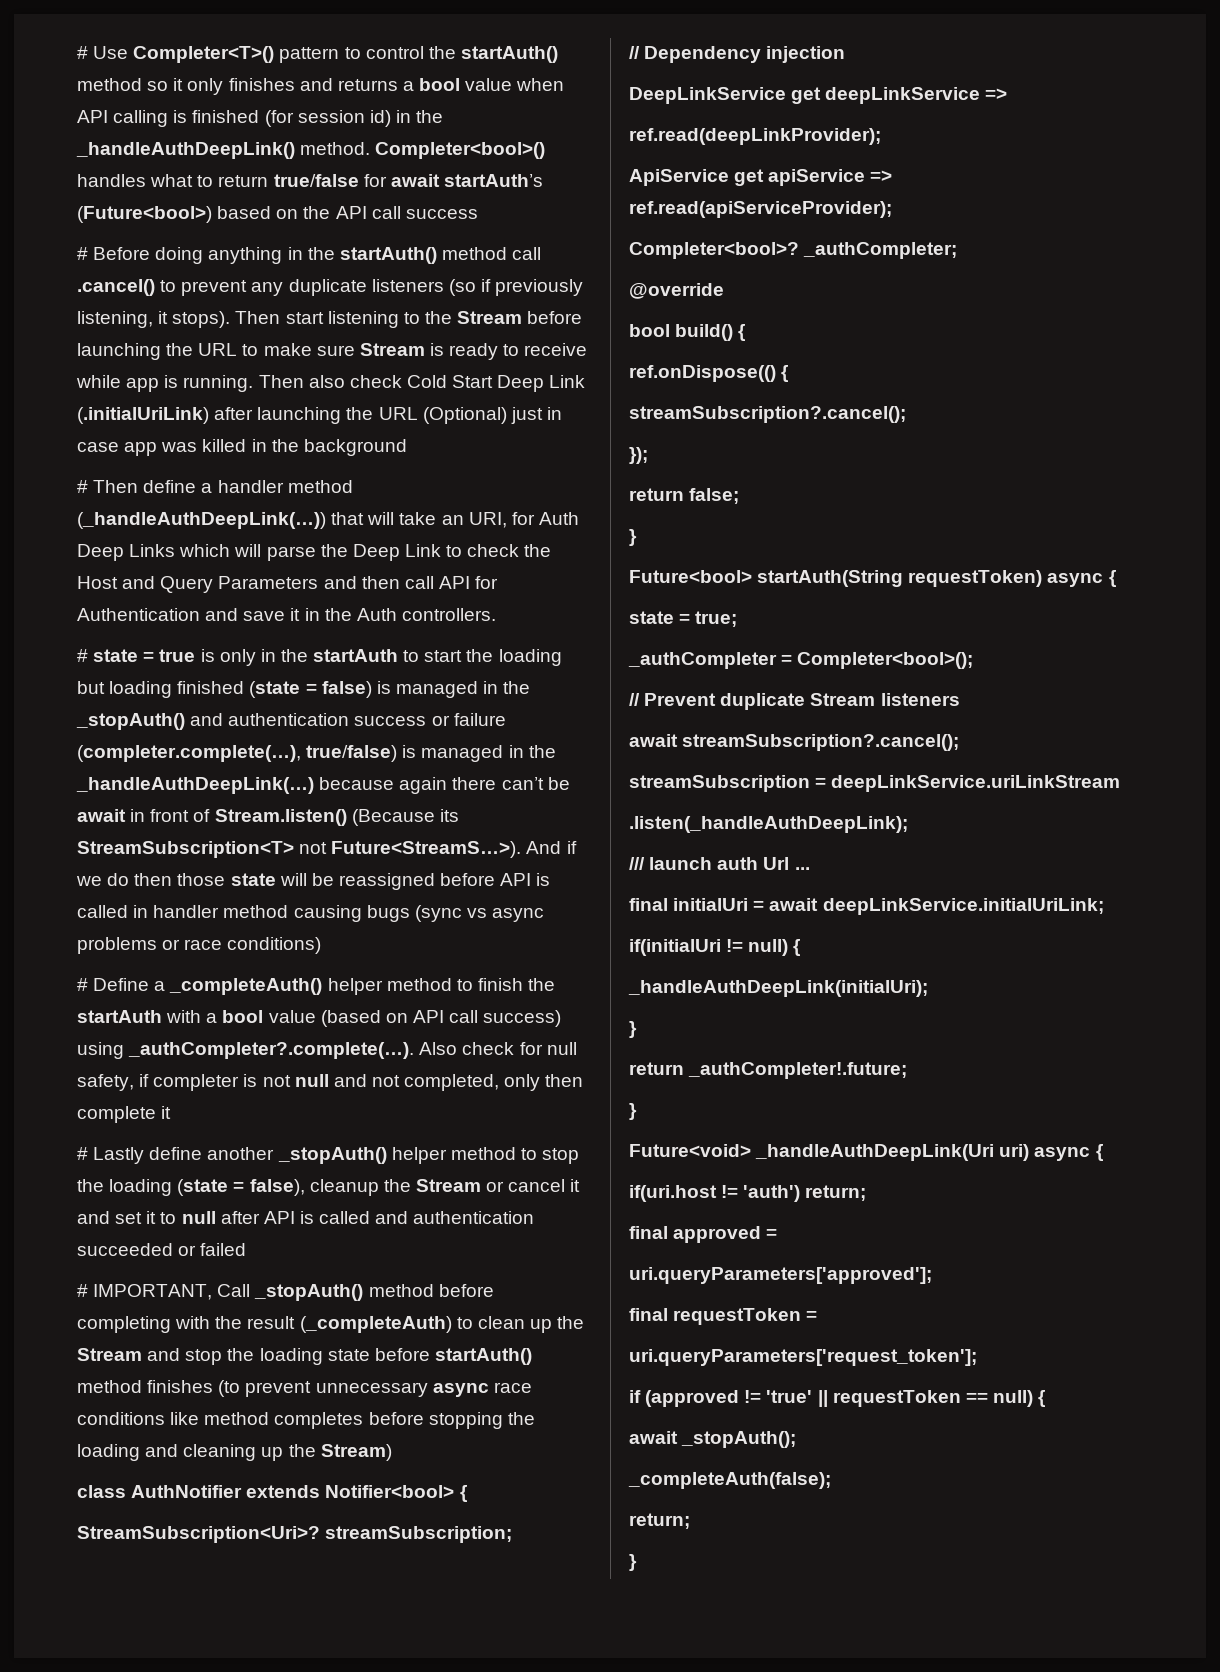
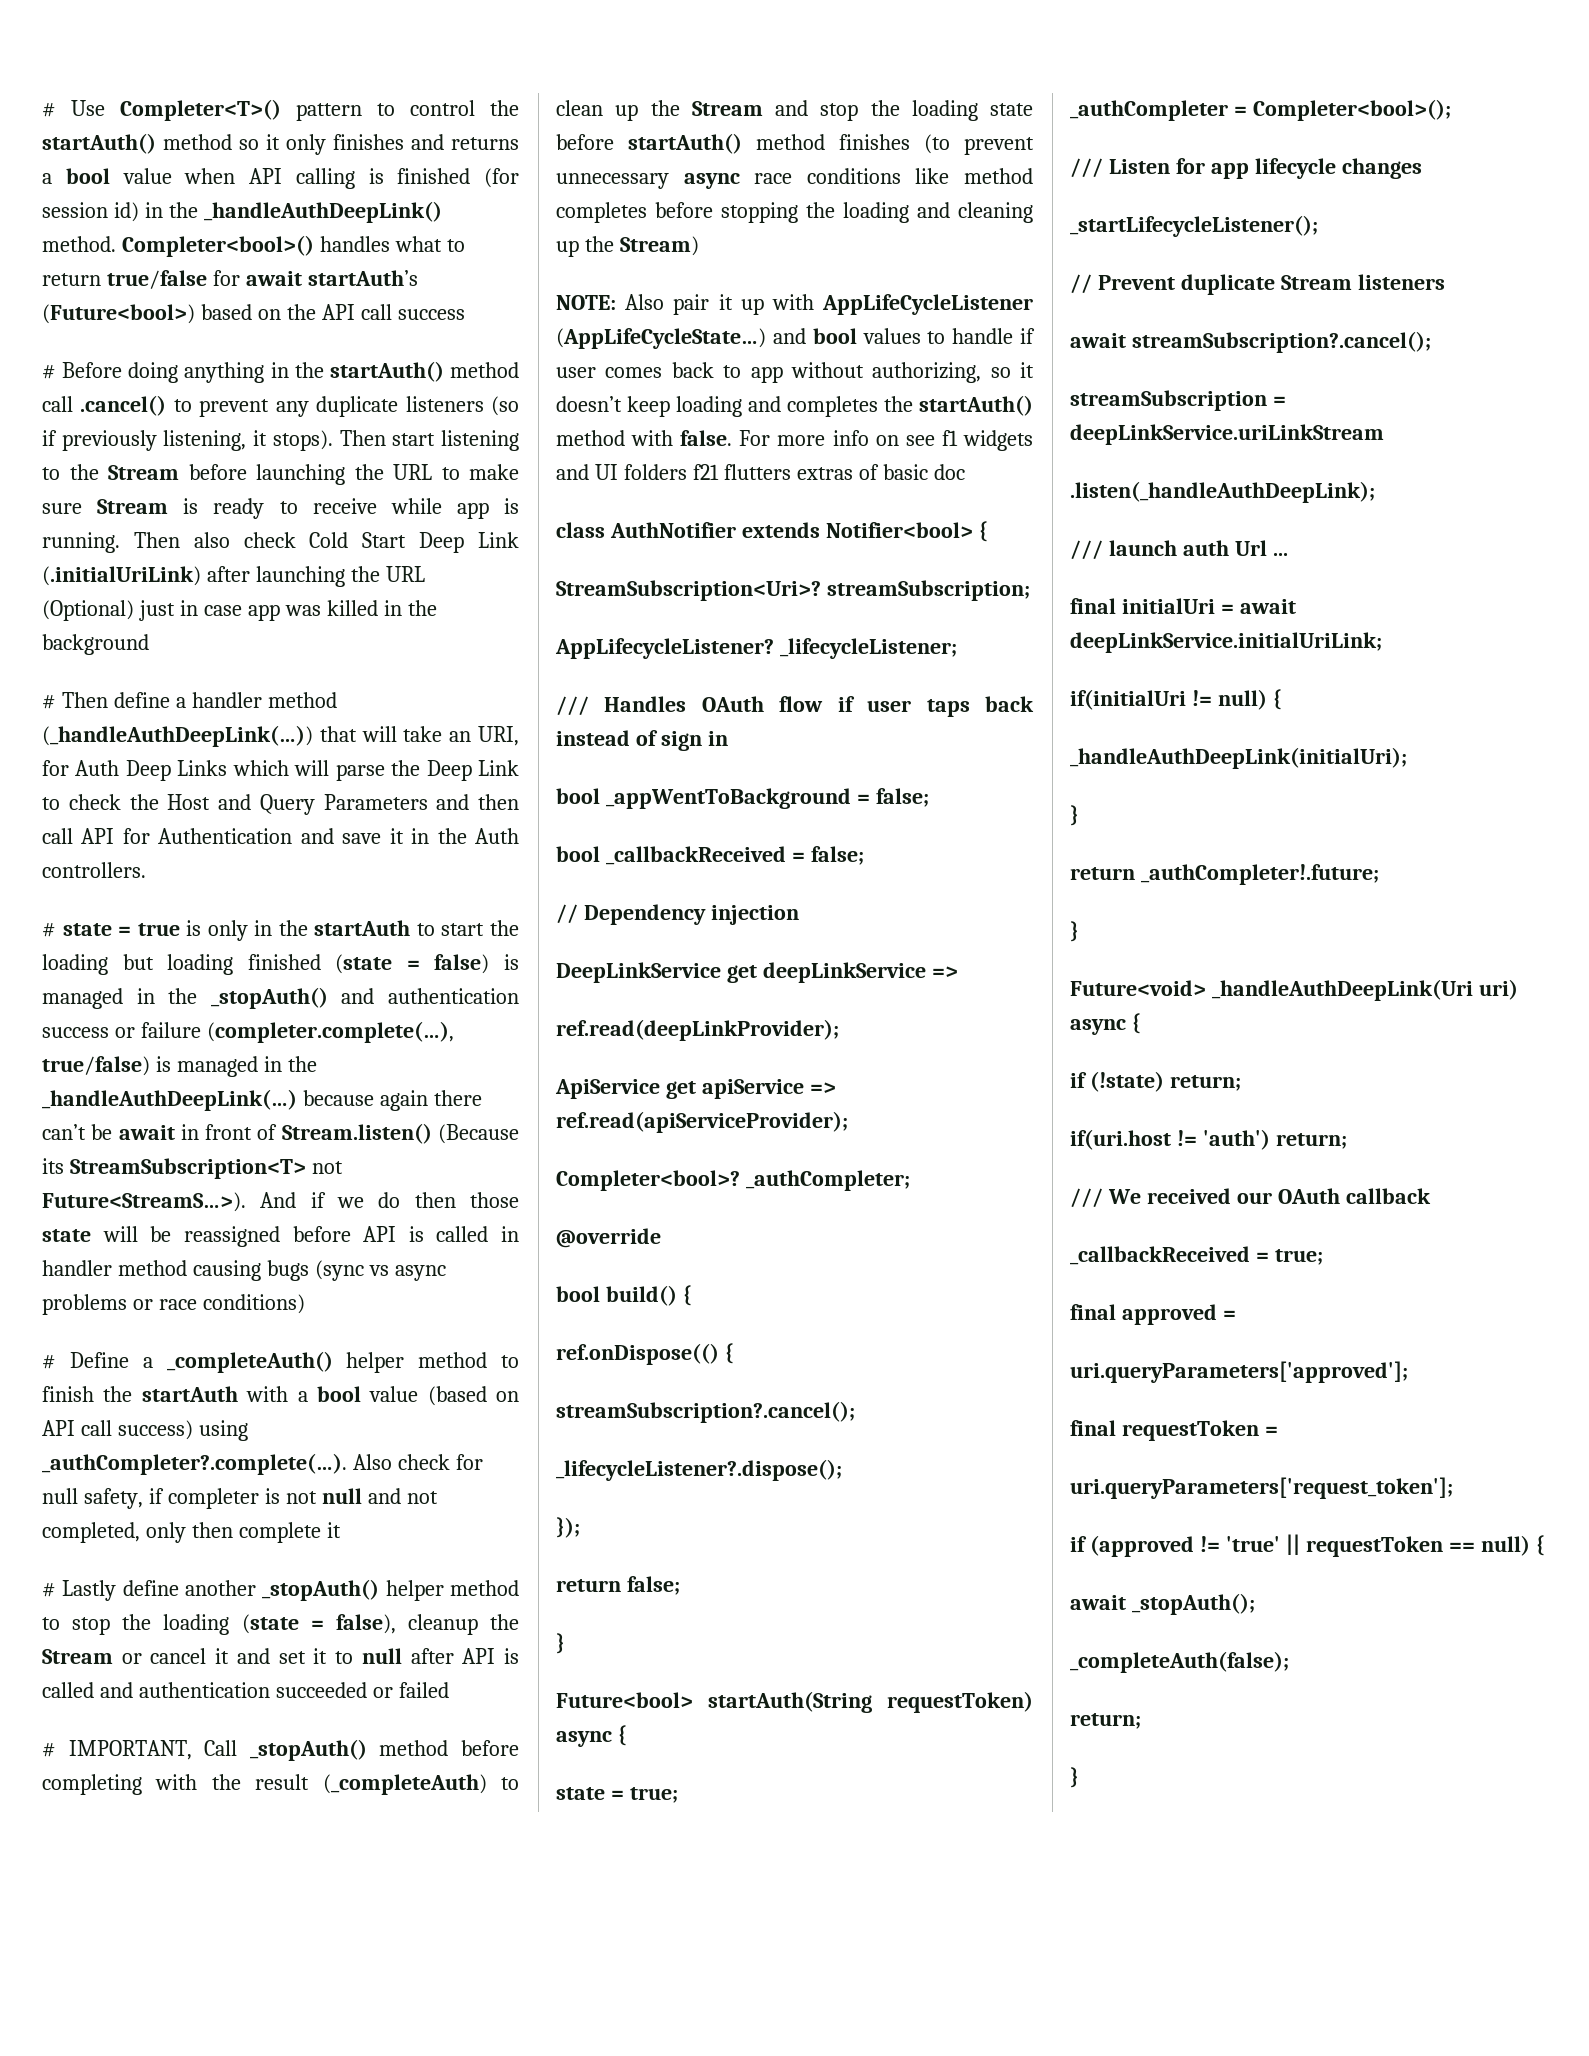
(392, 1452) none -> [556,294,1033,315] [556,328,1035,349] [556,362,1034,383] [556,395,1033,417] [556,430,1033,451] [556,464,965,480] // NOTE: Also pair it up with AppLifeCycleListener (AppLifeCycleState…) and bool values to handle if user comes back to app without authorizing, so it doesn’t keep loading and completes the startAuth() method with false. For more info on see f1 widgets and UI folders f21 flutters extras of basic doc
(513, 1534) none -> [555,638,957,659] [556,696,1034,717] [556,730,728,751] [556,788,929,809] [556,846,864,865] // AppLifecycleListener? _lifecycleListener; // /// Handles OAuth flow if user taps back instead of sign in // bool _appWentToBackground = false; // bool _callbackReceived = false;
(906, 414) none -> [556,1459,842,1481] // _lifecycleListener?.dispose();
(974, 660) none -> [1070,158,1422,179] [1070,215,1318,237] // /// Listen for app lifecycle changes // _startLifecycleListener();
(1103, 1152) none -> [1070,1071,1241,1092] // if (!state) return;
(867, 1193) none -> [1070,1188,1431,1208] [1070,1246,1323,1265] // /// We received our OAuth callback // _callbackReceived = true;

